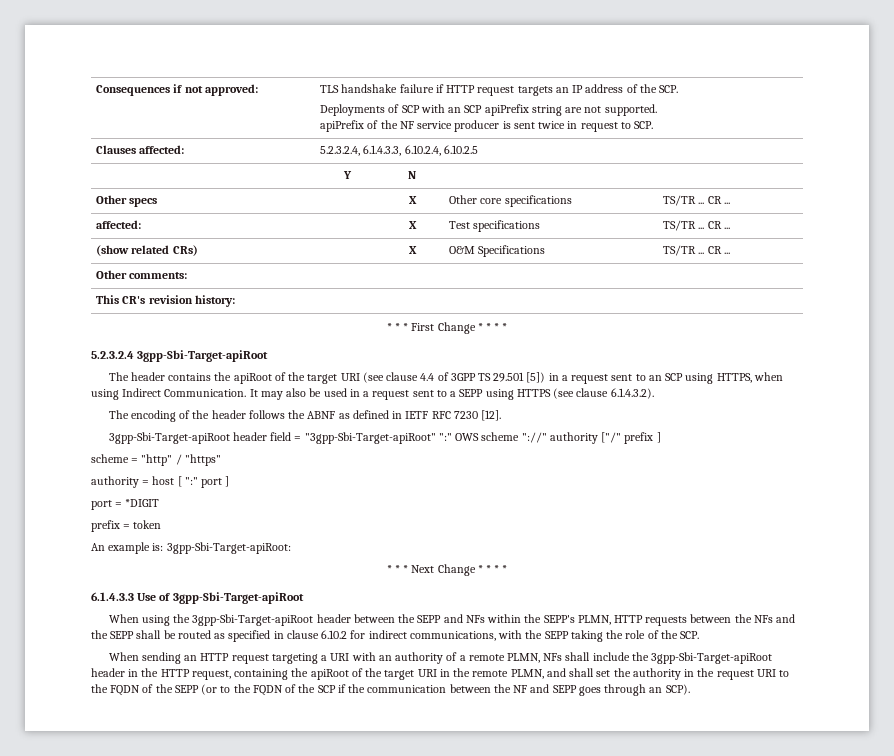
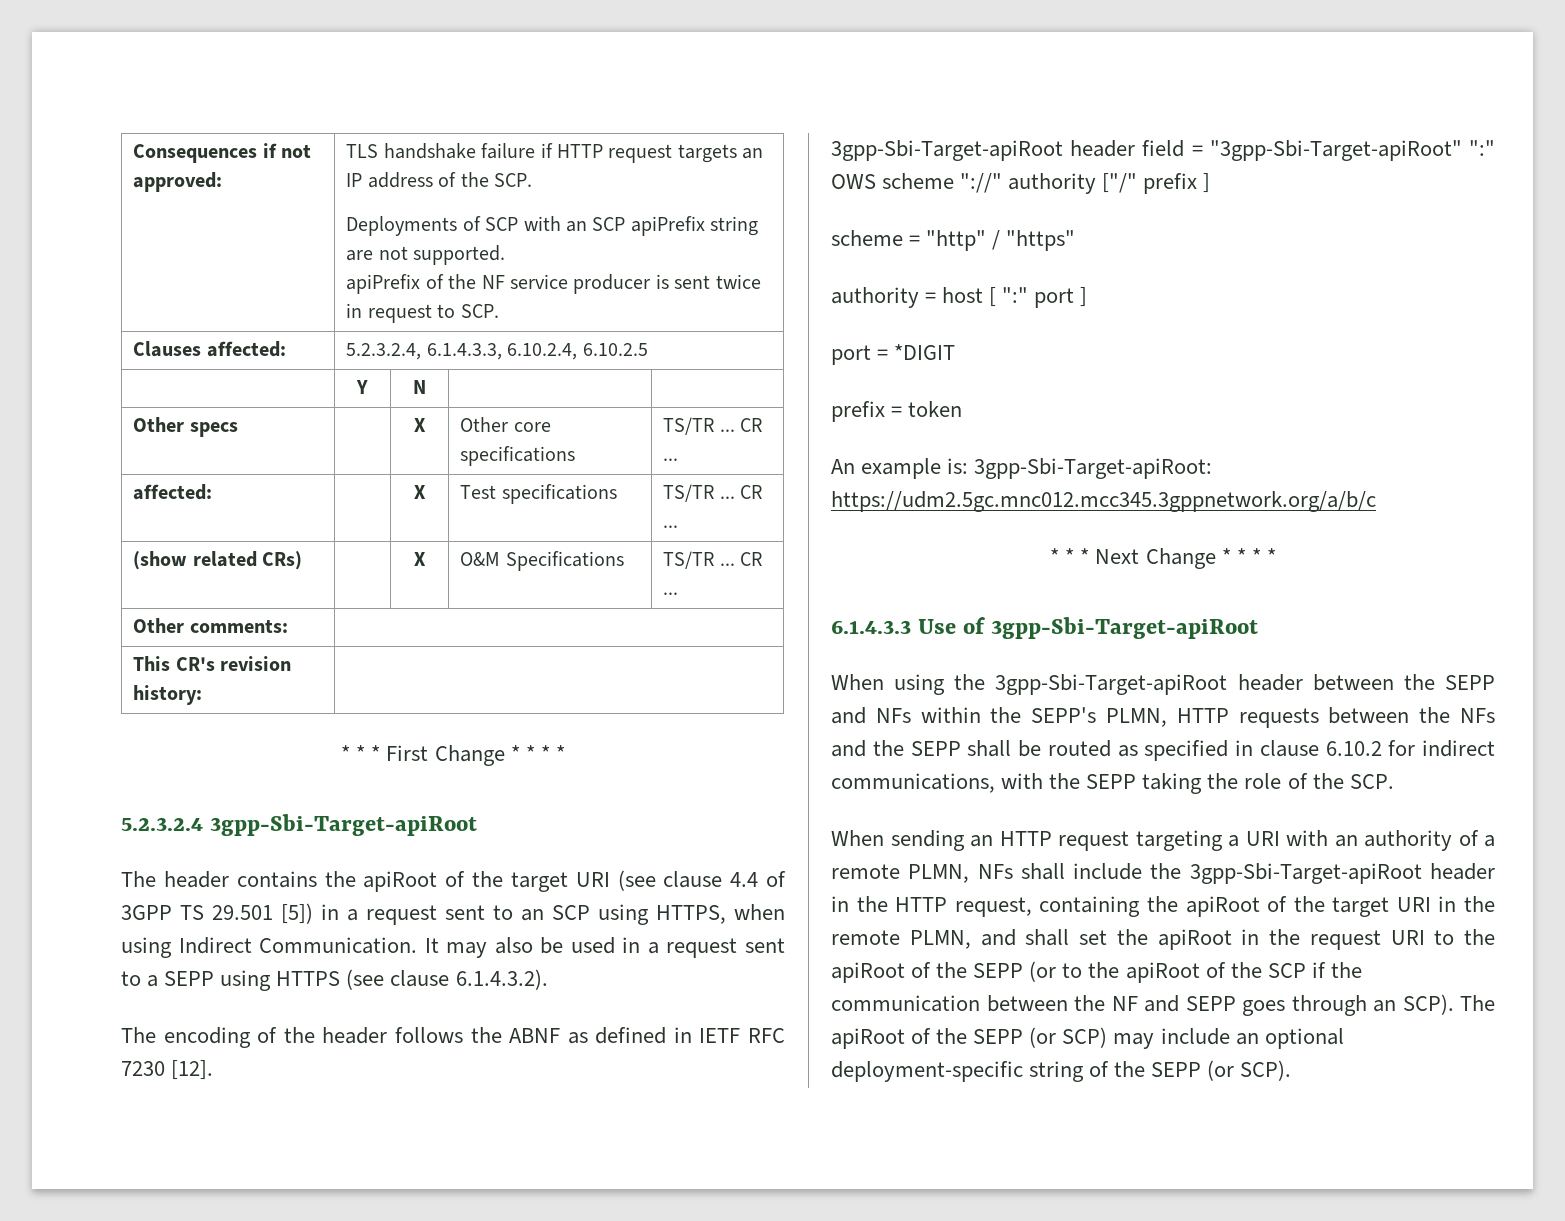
(291, 548) none -> [831,491,1376,512] https://udm2.5gc.mnc012.mcc345.3gppnetwork.org/a/b/c
[632,668,681,680] authority -> [1157,929,1232,950] apiRoot
[110,685,141,696] FQDN -> [831,962,905,983] apiRoot
[252,685,283,696] FQDN -> [1125,962,1200,983] apiRoot
(690, 689) none -> [1460,995,1495,1011] [831,1027,1344,1049] [831,1060,1292,1082] The apiRoot of the SEPP (or SCP) may include an optional deployment-specific string of the SEPP (or SCP).

